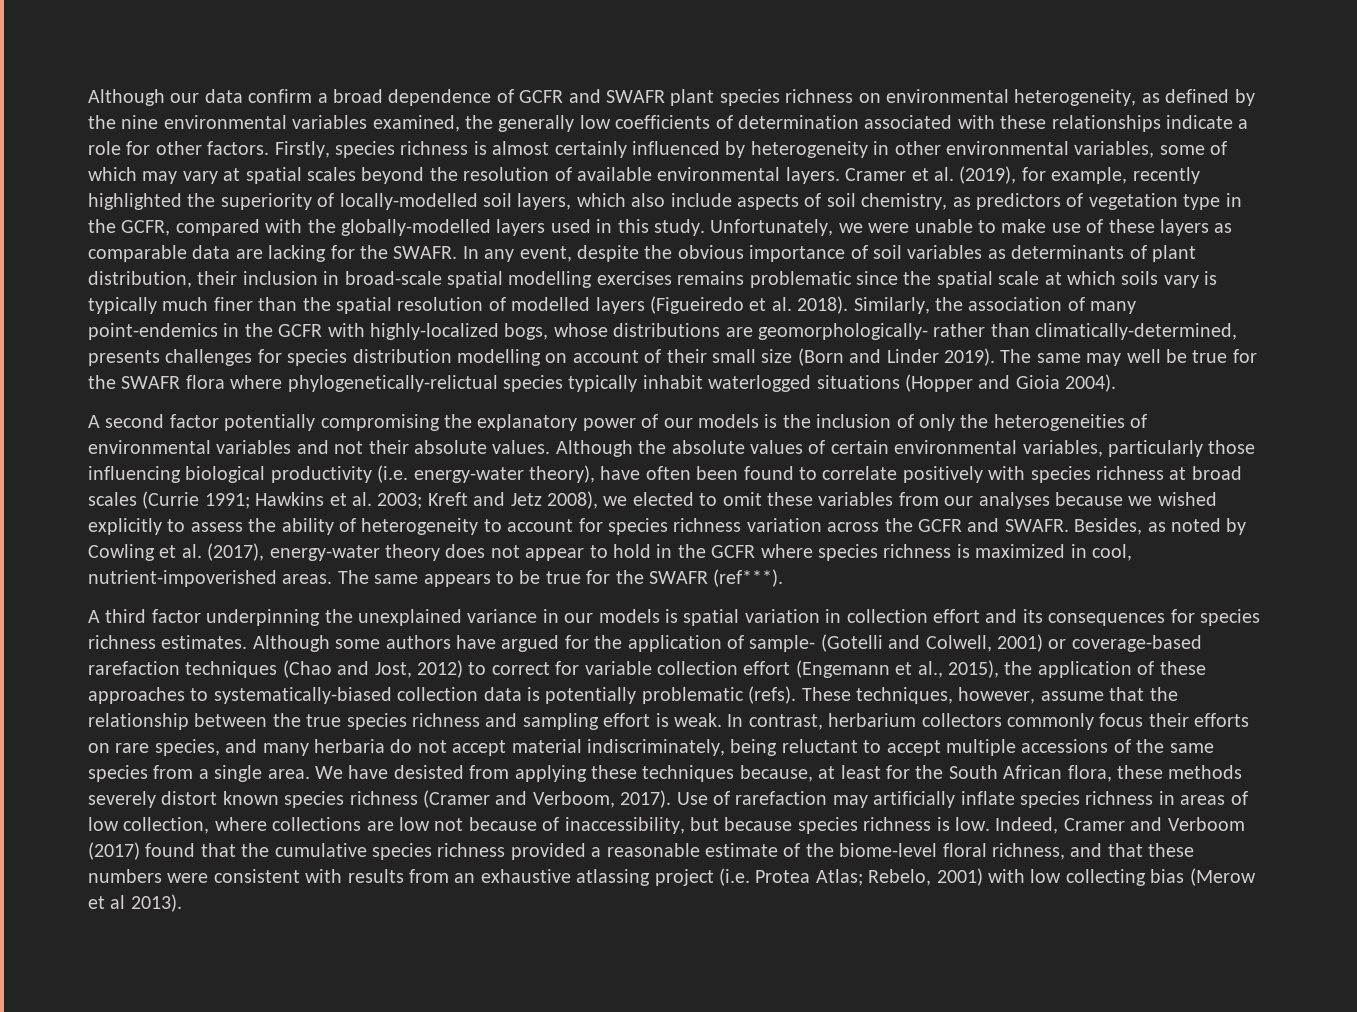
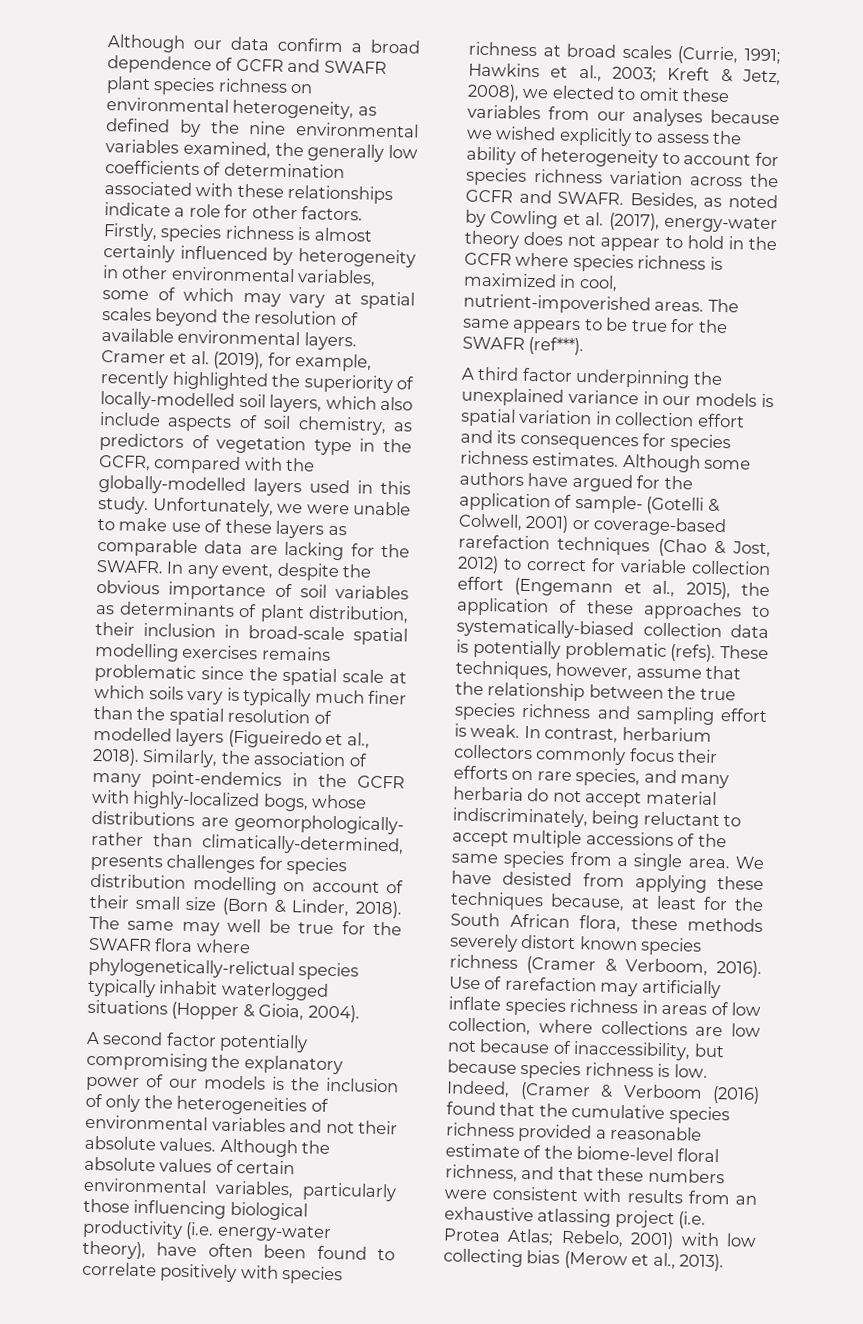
[771,297,792,311] al. -> [346,732,370,749] al.,
[849,348,995,366] and Linder 2019). -> [273,899,402,919] & Linder, 2018).
[978,375,1060,389] and Gioia -> [242,1003,305,1021] & Gioia,
[142,491,200,509] (Currie -> [677,46,739,65] (Currie,
[352,492,372,506] al. -> [578,64,602,82] al.,
[473,492,542,506] and Jetz -> [720,68,781,86] & Jetz,
[888,635,921,649] and -> [707,498,720,512] &
[337,661,370,675] and -> [713,540,726,555] &
[495,790,672,808] and Verboom, 2017). -> [604,958,762,978] & Verboom, 2016).
[1063,817,1245,831] [88,842,140,860] Cramer and Verboom (2017) -> [519,1081,760,1104] (Cramer & Verboom (2016)
[110,895,126,909] al -> [652,1252,676,1270] al.,

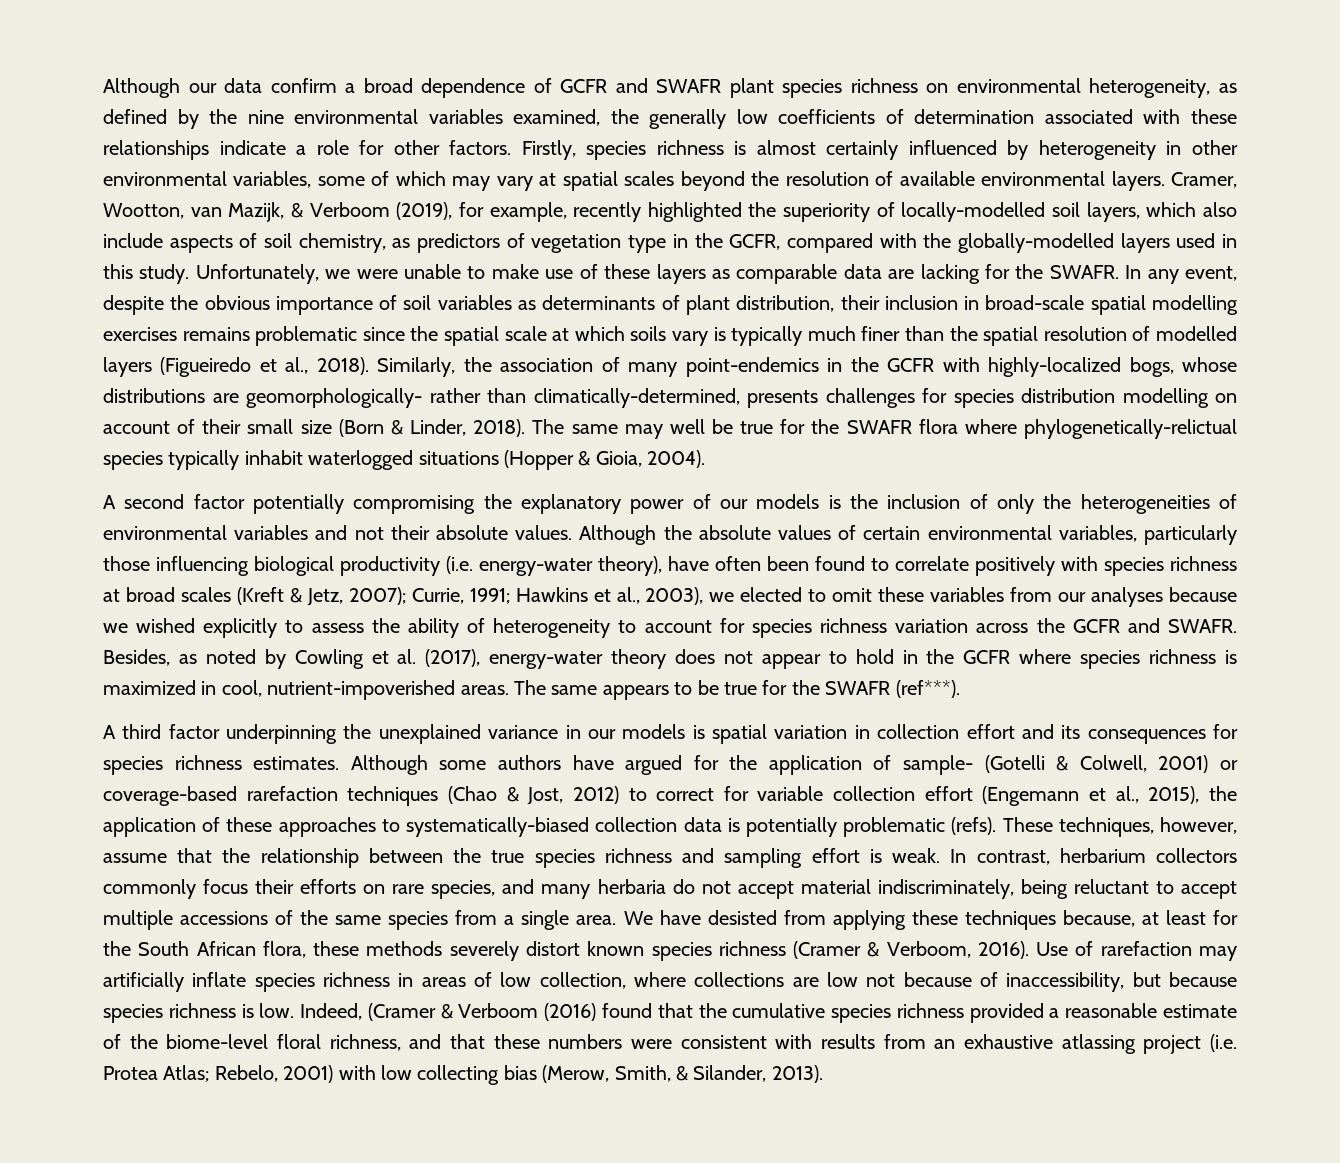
[101,350,210,365] Cramer et al. -> [1171,172,1238,188] [103,202,390,222] Cramer, Wootton, van Mazijk, & Verboom
[677,46,781,65] [468,62,781,86] [467,83,520,102] (Currie, 1991; Hawkins et al., 2003; Kreft & Jetz, 2008), -> [236,587,704,606] (Kreft & Jetz, 2007); Currie, 1991; Hawkins et al., 2003),
[563,1250,676,1270] (Merow et al., -> [542,1065,767,1083] (Merow, Smith, & Silander,

